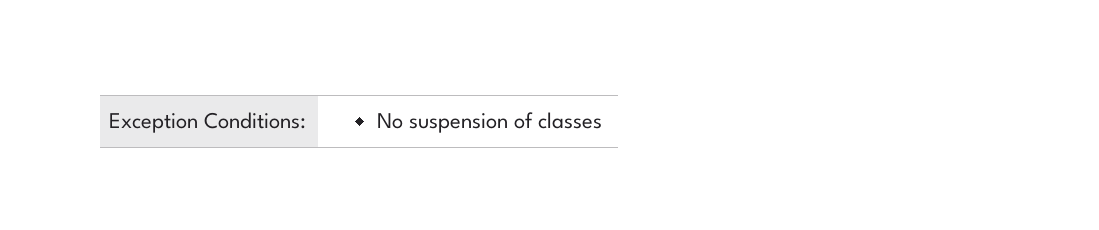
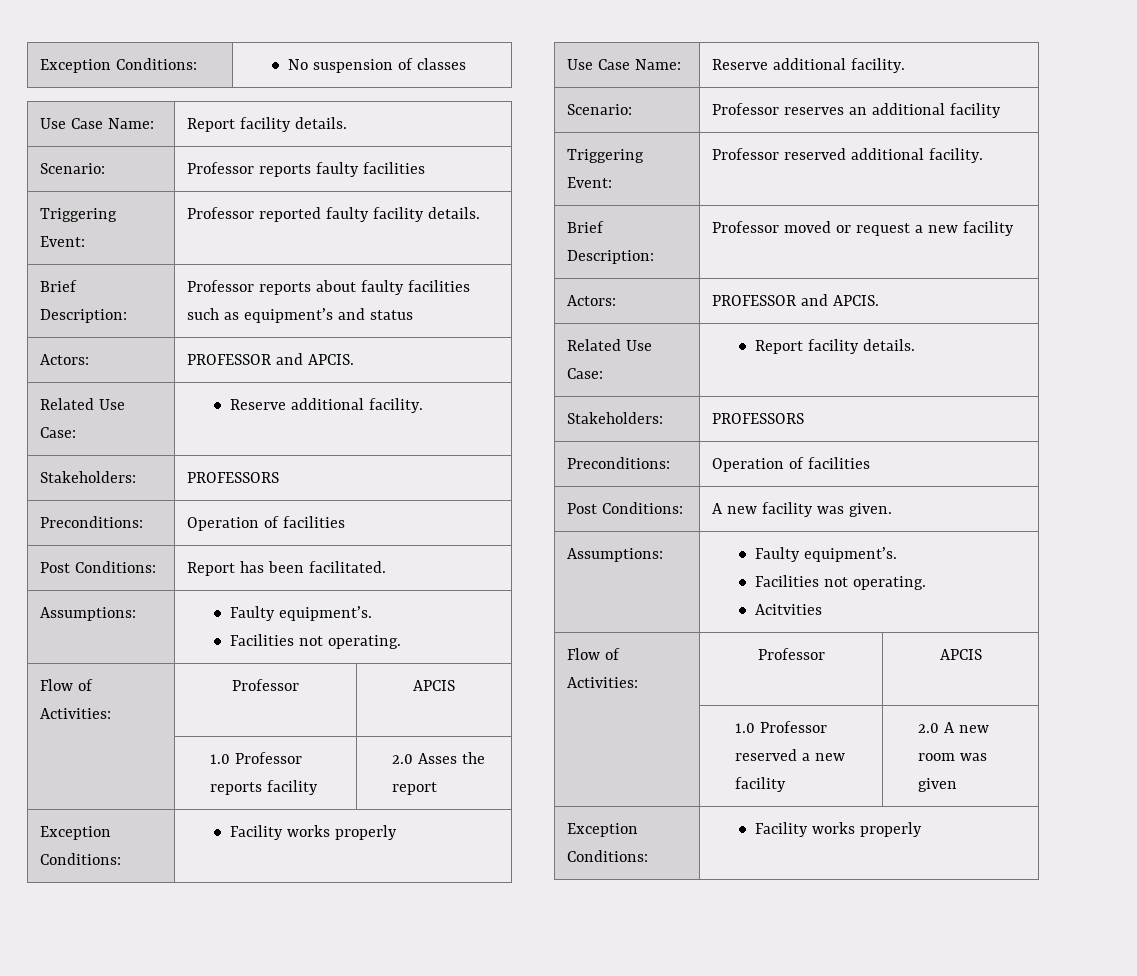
(602, 120) none -> [40,118,155,129] [187,117,348,132] [40,163,106,174] [187,162,426,177] [40,208,118,222] [40,236,86,247] [187,207,480,222] [40,280,78,292] [40,309,128,323] [187,280,470,295] [187,308,413,323] [40,354,90,365] [187,353,355,365] [40,398,126,410] [40,427,77,438] [230,398,423,413] [40,471,137,483] [187,472,280,483] [40,516,144,528] [187,516,346,531] [40,561,157,573] [187,561,387,576] [40,607,137,621] [230,606,372,621] [230,634,401,649] [40,679,94,691] [40,708,112,719] [232,679,299,691] [413,680,455,691] [210,752,303,764] [210,780,319,795] [392,752,485,764] [392,782,438,795] [40,826,112,840] [40,853,122,865] [230,825,397,840] [567,59,682,70] [712,58,906,73] [567,104,633,115] [712,103,1001,118] [567,149,645,163] [567,177,613,188] [712,148,984,163] [567,221,605,233] [567,250,655,264] [712,221,1014,236] [567,295,617,306] [712,294,880,306] [567,339,653,351] [567,368,604,379] [755,339,915,354] [567,412,664,424] [712,413,805,424] [567,457,671,469] [712,457,871,472] [567,502,684,514] [712,502,892,517] [567,548,664,562] [755,547,897,562] [755,575,926,590] [755,604,823,615] [567,648,621,660] [567,677,639,688] [757,648,825,660] [939,649,982,660] [735,721,828,733] [735,749,845,761] [735,777,787,792] [918,722,989,733] [918,753,988,761] [918,778,958,792] [567,823,639,837] [567,850,649,862] [755,822,922,837] // Use Case Name: | Report facility details. // Scenario: | Professor reports faulty facilities // Triggering Event: | Professor reported faulty facility details. // Brief Description: | Professor reports about faulty facilities such as equipment’s and status // Actors: | PROFESSOR and APCIS. // Related Use Case: | Reserve additional facility. // Stakeholders: | PROFESSORS // Preconditions: | Operation of facilities // Post Conditions: | Report has been facilitated. // Assumptions: | Faulty equipment’s. // Facilities not operating. // Flow of Activities: | Professor | APCIS // | 1.0 Professor reports facility | 2.0 Asses the report // Exception Conditions: | Facility works properly // Use Case Name: | Reserve additional facility. // Scenario: | Professor reserves an additional facility // Triggering Event: | Professor reserved additional facility. // Brief Description: | Professor moved or request a new facility // Actors: | PROFESSOR and APCIS. // Related Use Case: | Report facility details. // Stakeholders: | PROFESSORS // Preconditions: | Operation of facilities // Post Conditions: | A new facility was given. // Assumptions: | Faulty equipment’s. // Facilities not operating. // Acitvities // Flow of Activities: | Professor | APCIS // | 1.0 Professor reserved a new facility | 2.0 A new room was given // Exception Conditions: | Facility works properly

